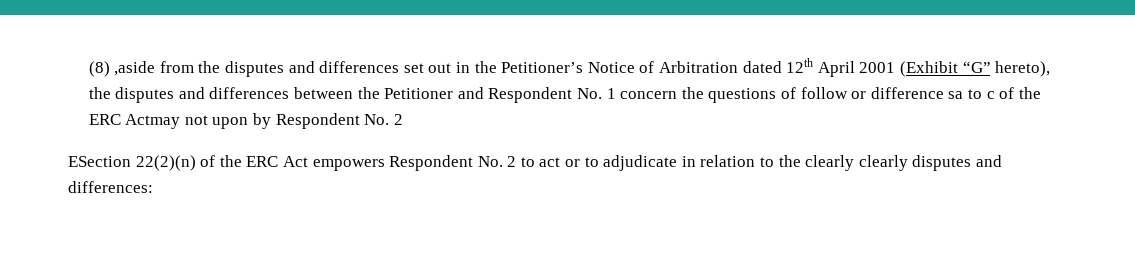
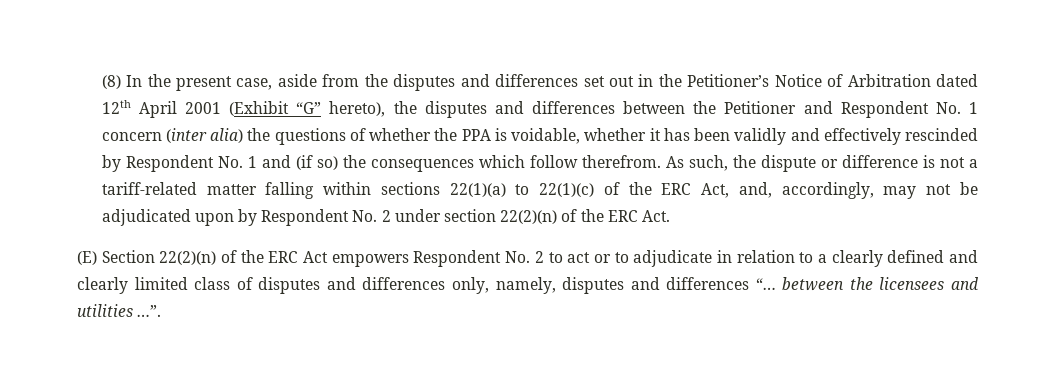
[114,61,156,76] ,aside -> [126,74,317,91] In the present case, aside
(678, 95) none -> [165,128,244,143] (inter alia)
[800,87,1041,99] [88,114,208,129] follow or difference sa to c of the ERC Actmay not -> [369,128,979,145] [101,155,979,172] [101,182,978,199] [101,209,191,226] whether the PPA is voidable, whether it has been validly and effectively rescinded by Respondent No. 1 and (if so) the consequences which follow therefrom. As such, the dispute or difference is not a tariff-related matter falling within sections 22(1)(a) to 22(1)(c) of the ERC Act, and, accordingly, may not be adjudicated
[68,156,131,167] // ESection -> [394,209,670,224] [77,250,155,265] under section 22(2)(n) of the ERC Act. // (E) Section
[778,155,1002,171] [68,181,153,193] the clearly clearly disputes and differences: -> [817,250,978,267] [77,277,979,294] [77,304,162,317] a clearly defined and clearly limited class of disputes and differences only, namely, disputes and differences “… between the licensees and utilities …”.

